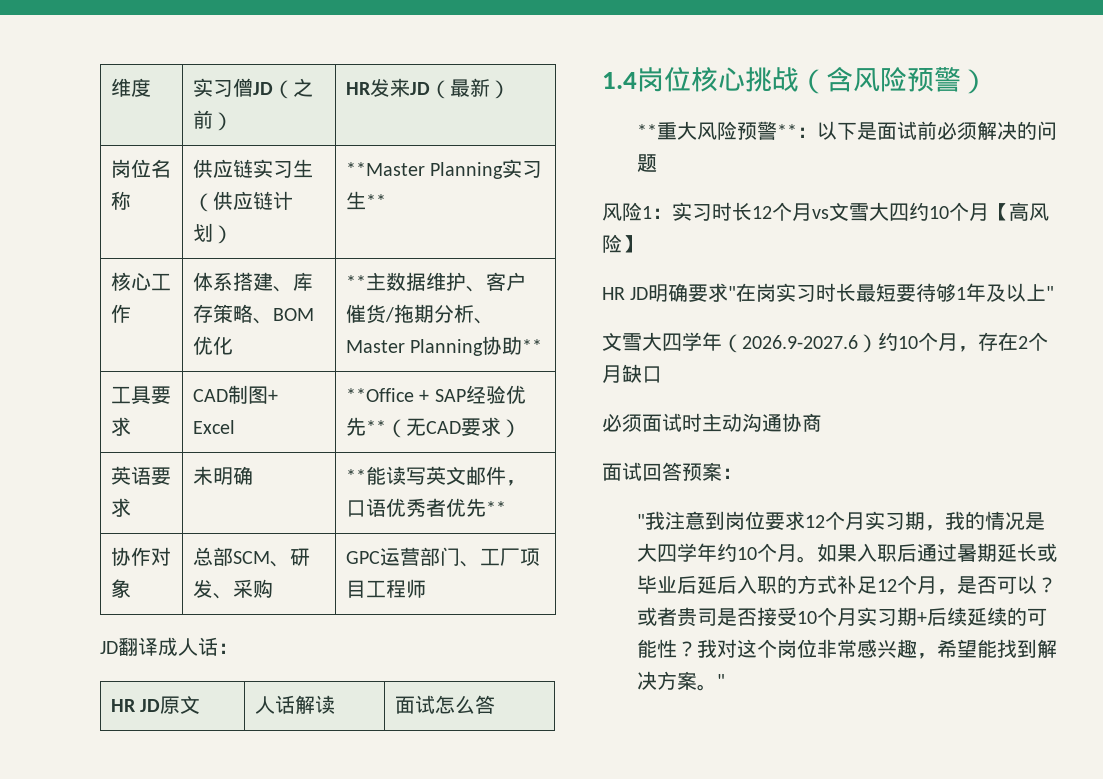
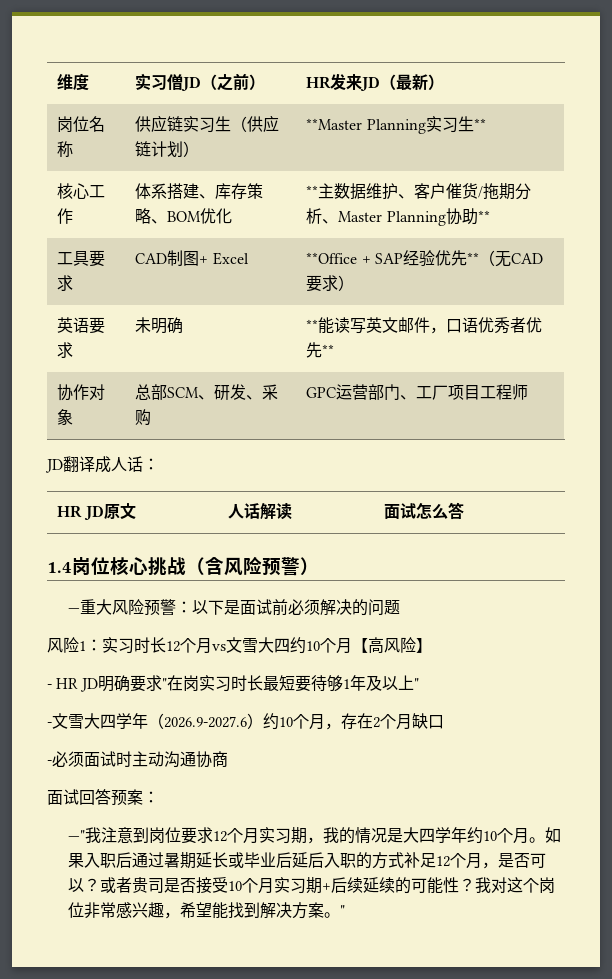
[636,124,657,138] ** -> [67,608,80,613] —
[776,124,797,138] ** -> (176, 607) none
(642, 244) none -> [47,684,52,689] -
(1055, 293) none -> [47,722,52,727] -
(662, 374) none -> [47,760,52,765] -
[636,514,645,528] " -> [67,830,85,841] —"

